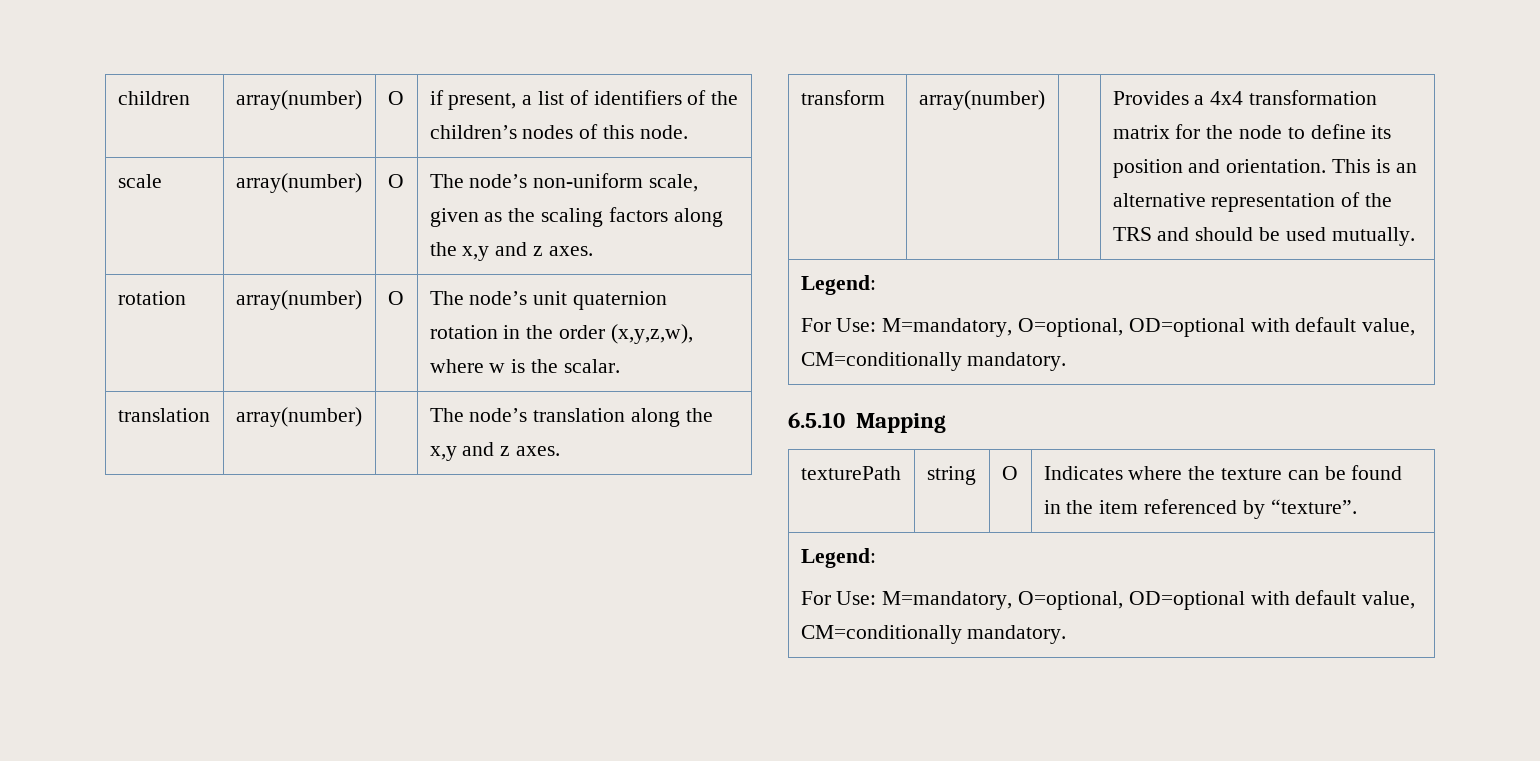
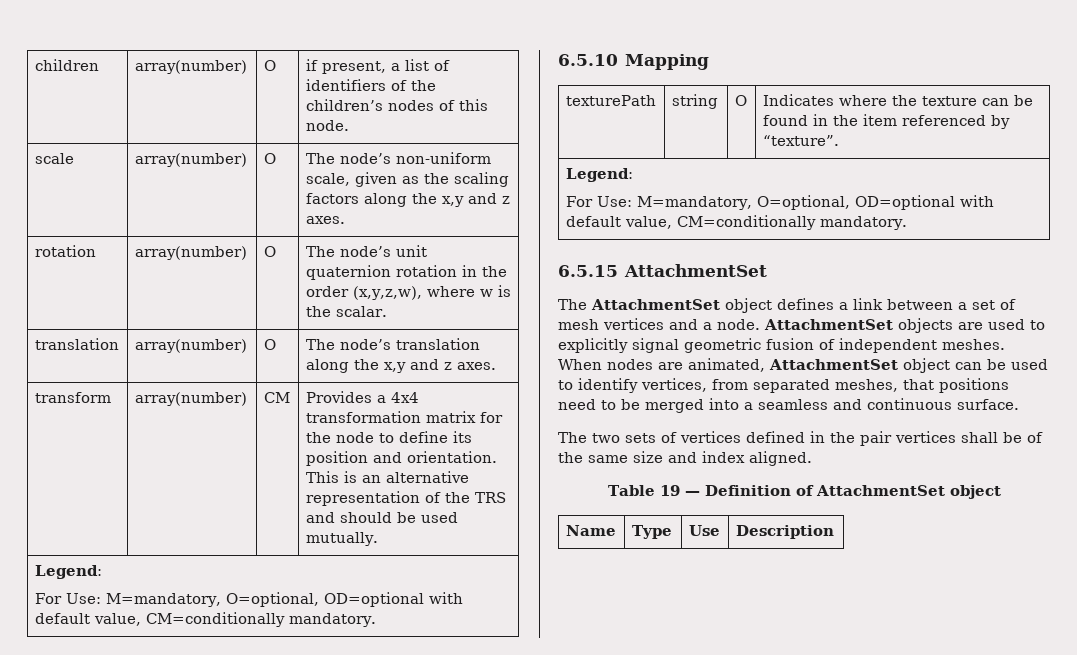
(362, 417) none -> [263,339,276,350] O
(1045, 100) none -> [263,392,290,403] CM
(1067, 634) none -> [558,264,768,277] [558,298,1016,313] [558,318,1045,333] [558,338,1005,353] [558,358,1048,373] [558,378,1009,393] [558,398,1019,413] [558,431,1043,446] [558,451,812,466] [607,485,1001,499] [565,525,616,536] [631,525,672,539] [688,525,720,536] [735,525,834,539] // 6.5.15 AttachmentSet // The AttachmentSet object defines a link between a set of mesh vertices and a node. AttachmentSet objects are used to explicitly signal geometric fusion of independent meshes. When nodes are animated, AttachmentSet object can be used to identify vertices, from separated meshes, that positions need to be merged into a seamless and continuous surface. // The two sets of vertices defined in the pair vertices shall be of the same size and index aligned. // Table 19 — Definition of AttachmentSet object // Name | Type | Use | Description

